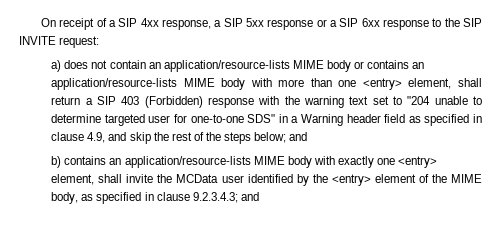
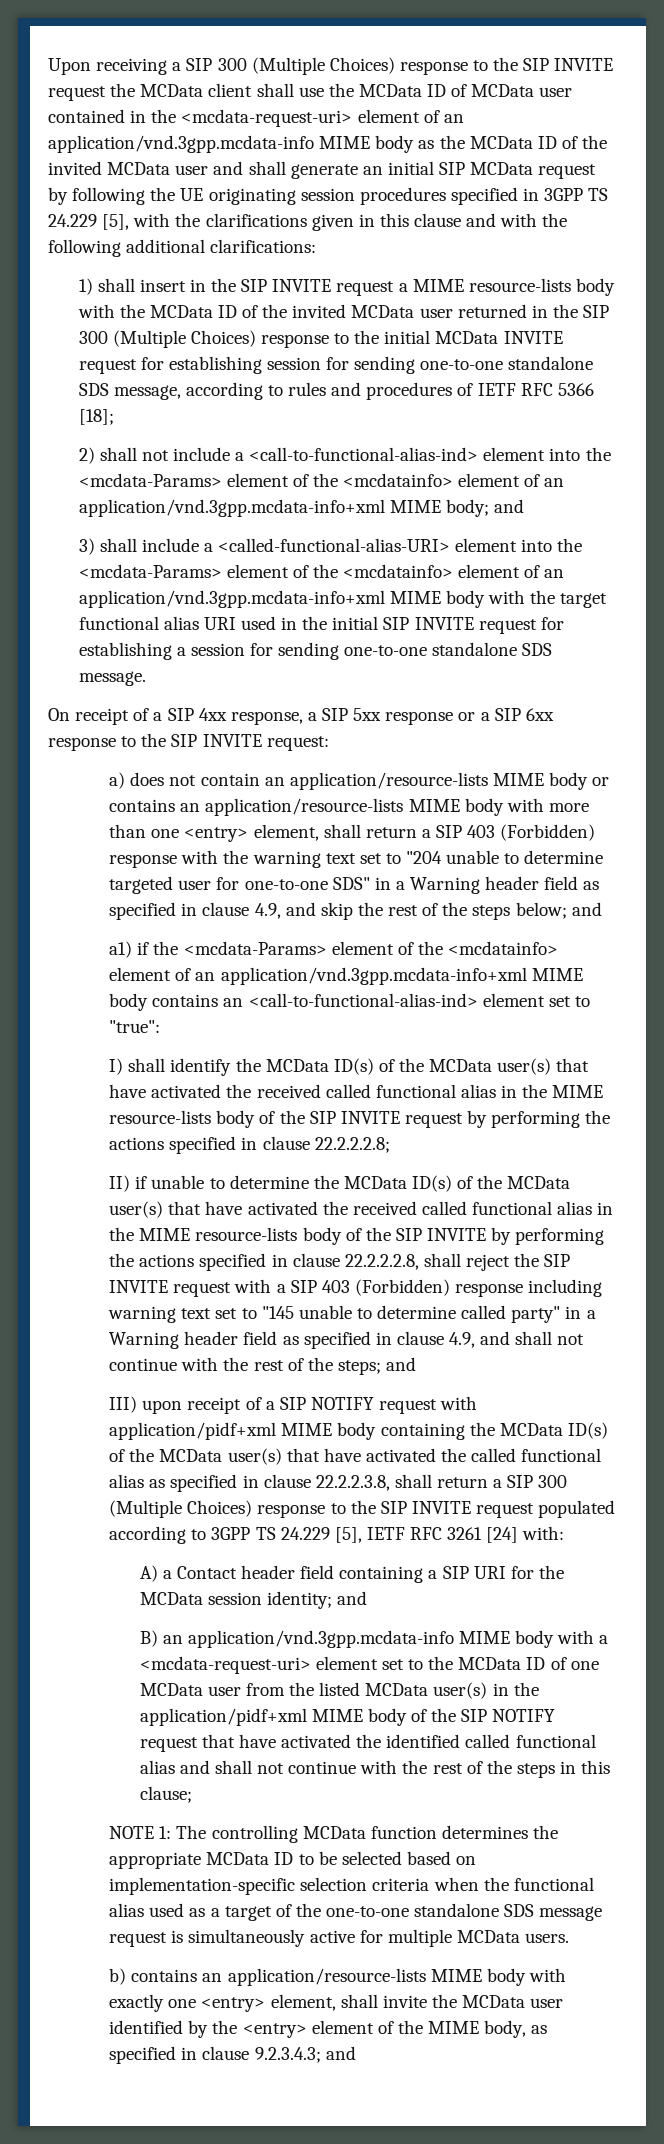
(40, 22) none -> [48,57,614,75] [48,83,573,101] [48,109,464,127] [48,135,608,153] [48,161,597,179] [48,187,609,205] [48,213,568,231] [48,239,317,257] [78,278,615,296] [77,304,610,318] [78,330,563,348] [78,356,594,374] [78,382,594,400] [78,409,114,425] [78,447,611,464] [78,473,565,487] [78,499,524,517] [78,538,583,555] [78,564,565,578] [78,590,608,608] [78,616,564,634] [78,642,553,660] [78,671,146,686] Upon receiving a SIP 300 (Multiple Choices) response to the SIP INVITE request the MCData client shall use the MCData ID of MCData user contained in the <mcdata-request-uri> element of an application/vnd.3gpp.mcdata-info MIME body as the MCData ID of the invited MCData user and shall generate an initial SIP MCData request by following the UE originating session procedures specified in 3GPP TS 24.229 [5], with the clarifications given in this clause and with the following additional clarifications: // 1) shall insert in the SIP INVITE request a MIME resource-lists body with the MCData ID of the invited MCData user returned in the SIP 300 (Multiple Choices) response to the initial MCData INVITE request for establishing session for sending one-to-one standalone SDS message, according to rules and procedures of IETF RFC 5366 [18]; // 2) shall not include a <call-to-functional-alias-ind> element into the <mcdata-Params> element of the <mcdatainfo> element of an application/vnd.3gpp.mcdata-info+xml MIME body; and // 3) shall include a <called-functional-alias-URI> element into the <mcdata-Params> element of the <mcdatainfo> element of an application/vnd.3gpp.mcdata-info+xml MIME body with the target functional alias URI used in the initial SIP INVITE request for establishing a session for sending one-to-one standalone SDS message. //
(308, 136) none -> [109,941,559,958] [109,967,583,985] [109,993,590,1011] [109,1020,161,1033] [109,1058,590,1076] [109,1084,604,1098] [109,1110,611,1128] [109,1136,390,1154] [109,1175,571,1192] [109,1201,614,1218] [109,1227,605,1245] [109,1253,571,1271] [109,1279,603,1297] [108,1305,596,1323] [109,1331,585,1349] [109,1357,417,1375] [109,1396,478,1414] [109,1422,608,1440] [109,1448,602,1465] [109,1474,568,1492] [109,1500,616,1518] [109,1526,565,1544] [139,1565,565,1583] [139,1591,368,1609] [139,1630,609,1648] [139,1656,599,1674] [139,1682,539,1699] [139,1708,556,1726] [139,1734,596,1752] [139,1760,611,1778] [139,1786,192,1803] [109,1825,559,1843] [109,1851,477,1869] [109,1877,594,1895] [109,1903,603,1921] [109,1929,570,1947] // a1) if the <mcdata-Params> element of the <mcdatainfo> element of an application/vnd.3gpp.mcdata-info+xml MIME body contains an <call-to-functional-alias-ind> element set to "true": // I) shall identify the MCData ID(s) of the MCData user(s) that have activated the received called functional alias in the MIME resource-lists body of the SIP INVITE request by performing the actions specified in clause 22.2.2.2.8; // II) if unable to determine the MCData ID(s) of the MCData user(s) that have activated the received called functional alias in the MIME resource-lists body of the SIP INVITE by performing the actions specified in clause 22.2.2.2.8, shall reject the SIP INVITE request with a SIP 403 (Forbidden) response including warning text set to "145 unable to determine called party" in a Warning header field as specified in clause 4.9, and shall not continue with the rest of the steps; and // III) upon receipt of a SIP NOTIFY request with application/pidf+xml MIME body containing the MCData ID(s) of the MCData user(s) that have activated the called functional alias as specified in clause 22.2.2.3.8, shall return a SIP 300 (Multiple Choices) response to the SIP INVITE request populated according to 3GPP TS 24.229 [5], IETF RFC 3261 [24] with: // A) a Contact header field containing a SIP URI for the MCData session identity; and // B) an application/vnd.3gpp.mcdata-info MIME body with a <mcdata-request-uri> element set to the MCData ID of one MCData user from the listed MCData user(s) in the application/pidf+xml MIME body of the SIP NOTIFY request that have activated the identified called functional alias and shall not continue with the rest of the steps in this clause; // NOTE 1: The controlling MCData function determines the appropriate MCData ID to be selected based on implementation-specific selection criteria when the functional alias used as a target of the one-to-one standalone SDS message request is simultaneously active for multiple MCData users.

